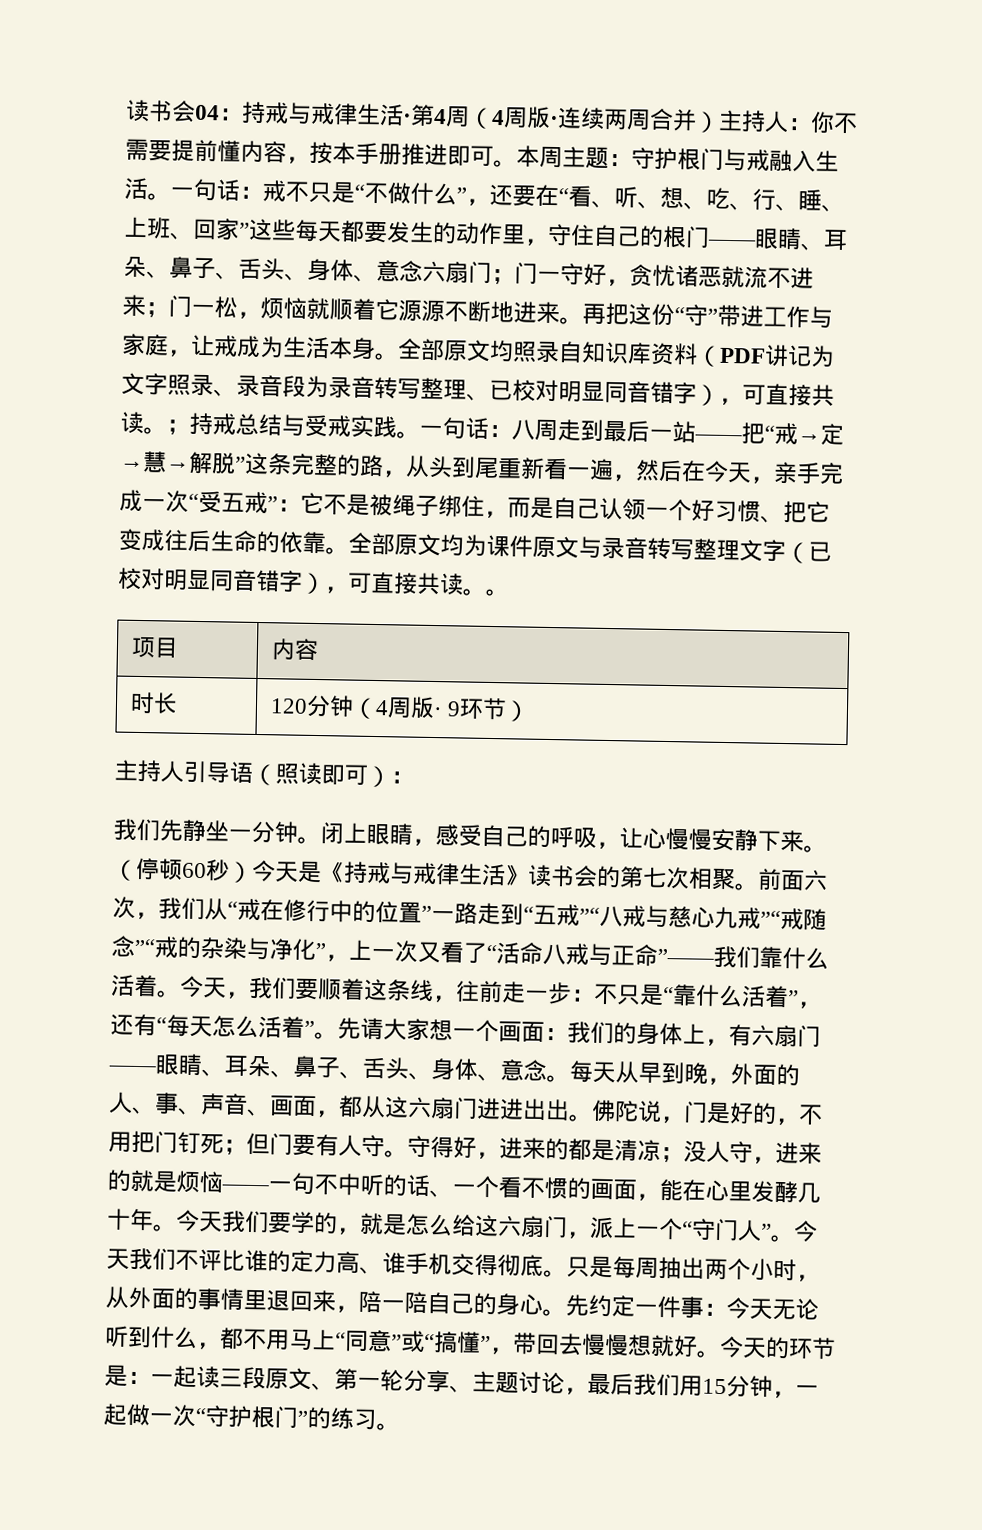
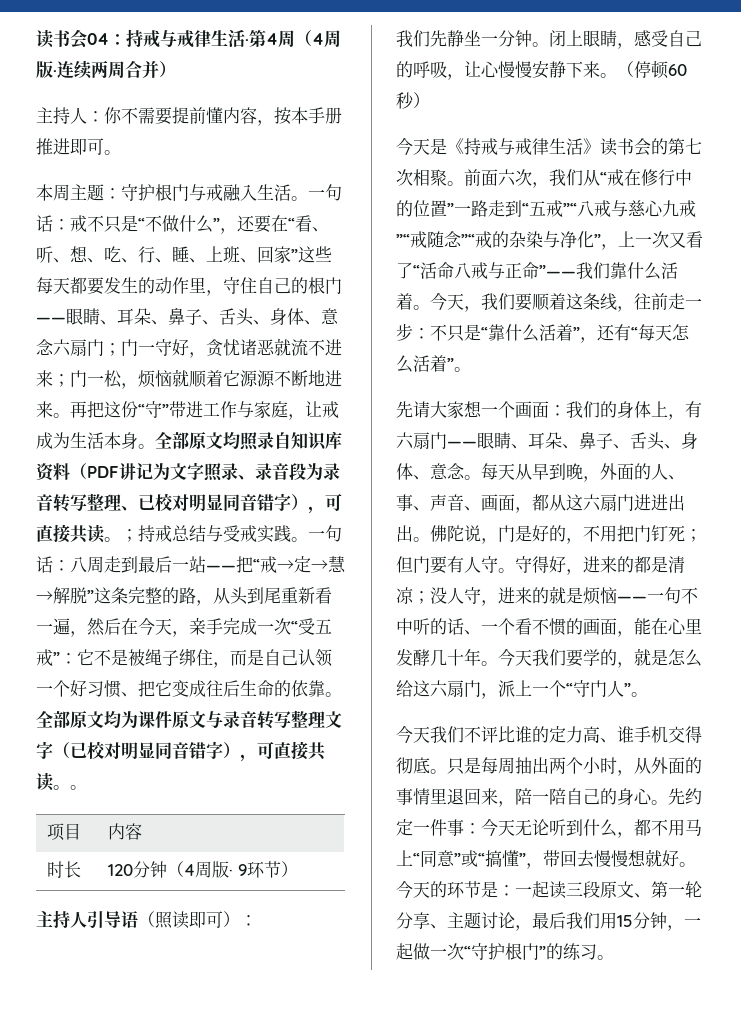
(720, 122) none -> (176, 69) //
(517, 163) none -> (121, 152) //
(253, 872) none -> (430, 100) //
(338, 1036) none -> (471, 369) //
(795, 1238) none -> (648, 694) //

